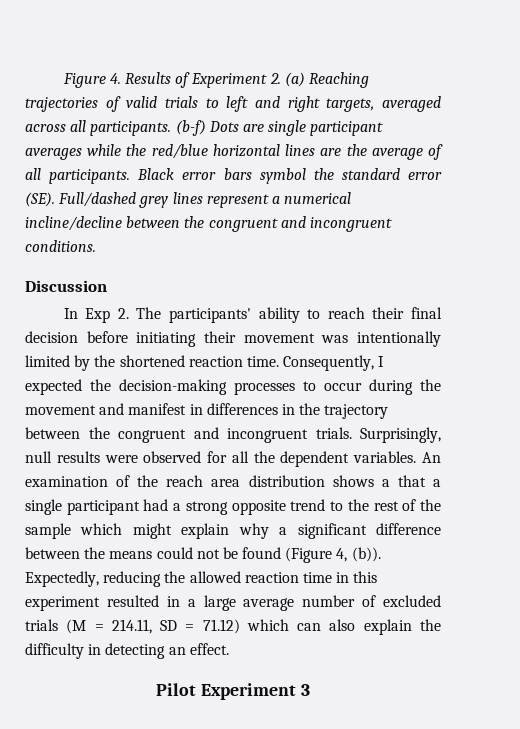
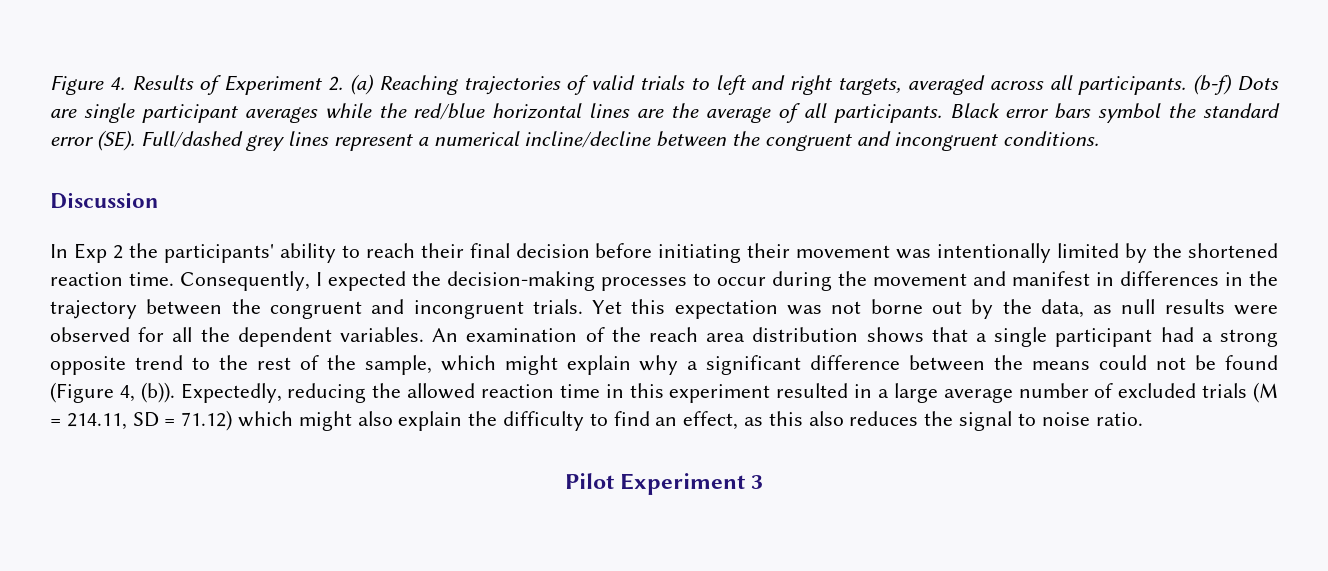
[117,307,162,319] 2. The -> [112,243,158,259] 2 the
[360,427,441,443] Surprisingly, -> [592,299,1113,319] Yet this expectation was not borne out by the data, as
[381,479,390,487] a -> (924, 335) none
[25,523,71,539] sample -> [364,355,432,375] sample,
[297,623,322,631] can -> [298,411,352,431] might
[88,643,229,659] in detecting an effect. -> [589,411,1143,431] to find an effect, as this also reduces the signal to noise ratio.

